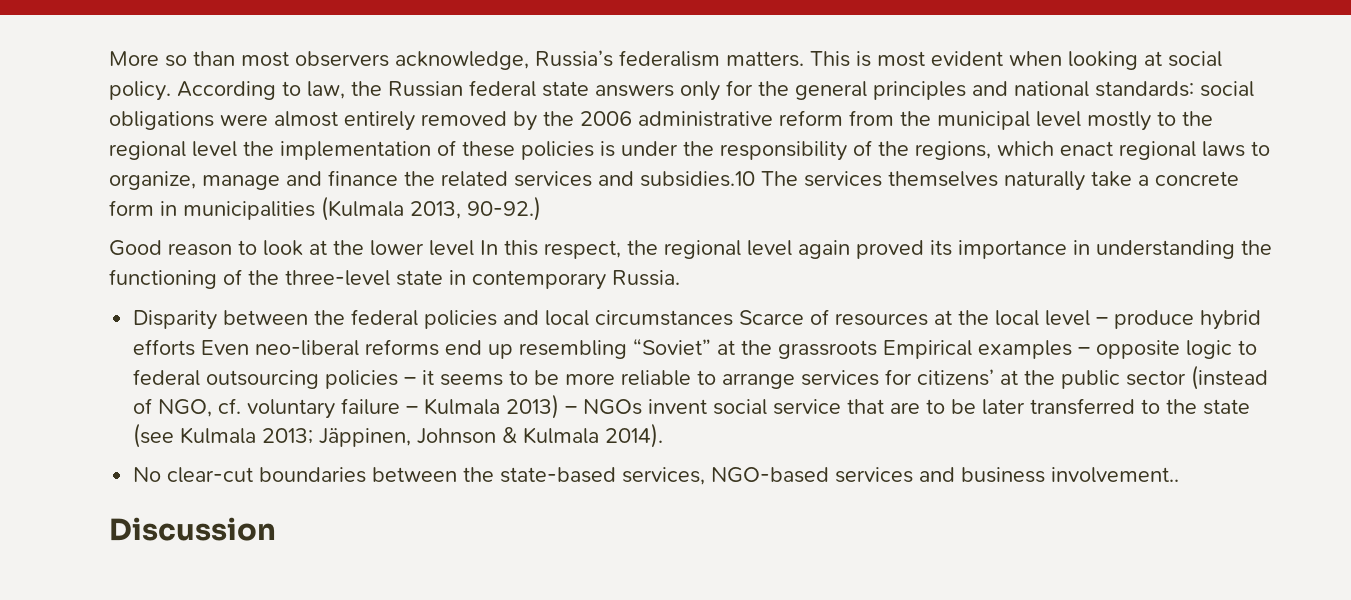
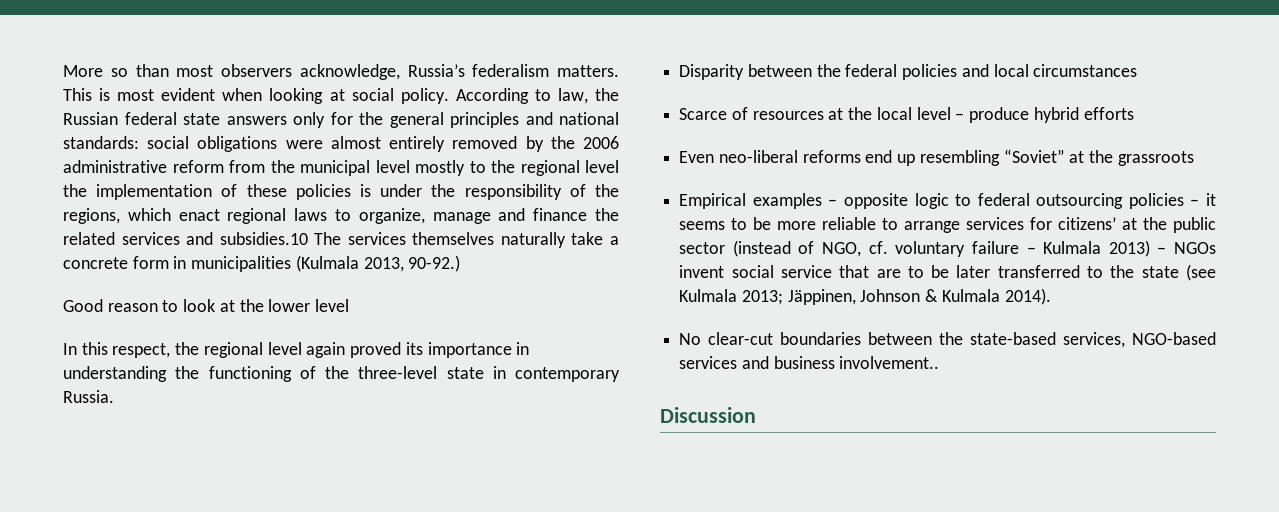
(474, 248) none -> (350, 305) //
(734, 318) none -> (1138, 70) //
(196, 347) none -> (1134, 113) //
(878, 349) none -> (1194, 158) //

